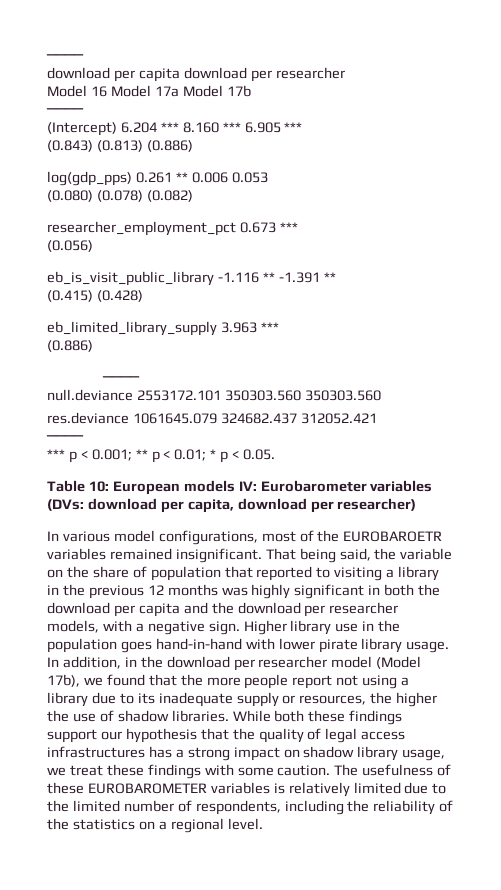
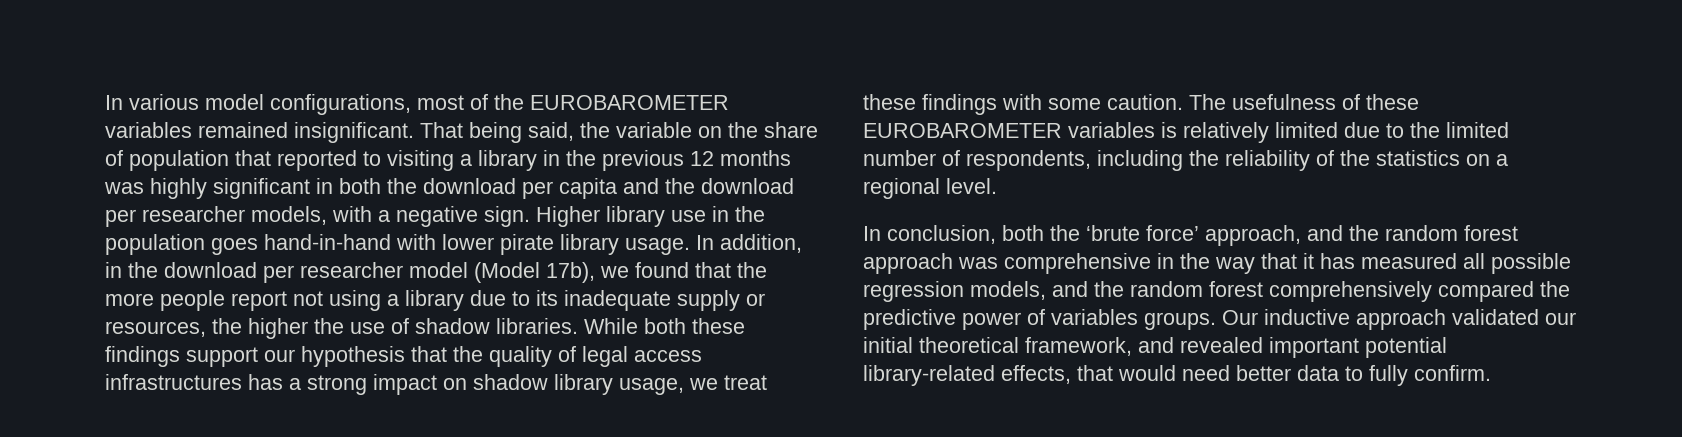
[46,54,84,60] [47,67,345,82] [47,85,251,97] [46,108,84,114] [47,122,303,136] [47,140,193,152] [47,171,268,186] [47,190,193,202] [47,221,298,236] [47,240,93,252] [47,271,336,286] [47,290,143,302] [47,321,279,336] [47,340,93,352] [102,376,141,382] [47,389,381,401] [47,412,377,424] [46,435,84,441] [47,449,276,463] [47,480,433,495] [47,498,417,513] ──── // download per capita download per researcher // Model 16 Model 17a Model 17b // ──── // (Intercept) 6.204 *** 8.160 *** 6.905 *** // (0.843) (0.813) (0.886) // log(gdp_pps) 0.261 ** 0.006 0.053 // (0.080) (0.078) (0.082) // researcher_employment_pct 0.673 *** // (0.056) // eb_is_visit_public_library -1.116 ** -1.391 ** // (0.415) (0.428) // eb_limited_library_supply 3.963 *** // (0.886) // ──── // null.deviance 2553172.101 350303.560 350303.560 // res.deviance 1061645.079 324682.437 312052.421 // ──── // *** p < 0.001; ** p < 0.01; * p < 0.05. // Table 10: European models IV: Eurobarometer variables (DVs: download per capita, download per researcher) // -> (105, 102) none
[343,531,443,542] EUROBAROETR -> [530,95,729,110] EUROBAROMETER
(263, 824) none -> [863,225,1518,246] [863,253,1571,274] [863,281,1570,302] [863,309,1576,330] [863,337,1447,358] [863,365,1491,386] // In conclusion, both the ‘brute force’ approach, and the random forest approach was comprehensive in the way that it has measured all possible regression models, and the random forest comprehensively compared the predictive power of variables groups. Our inductive approach validated our initial theoretical framework, and revealed important potential library-related effects, that would need better data to fully confirm.

